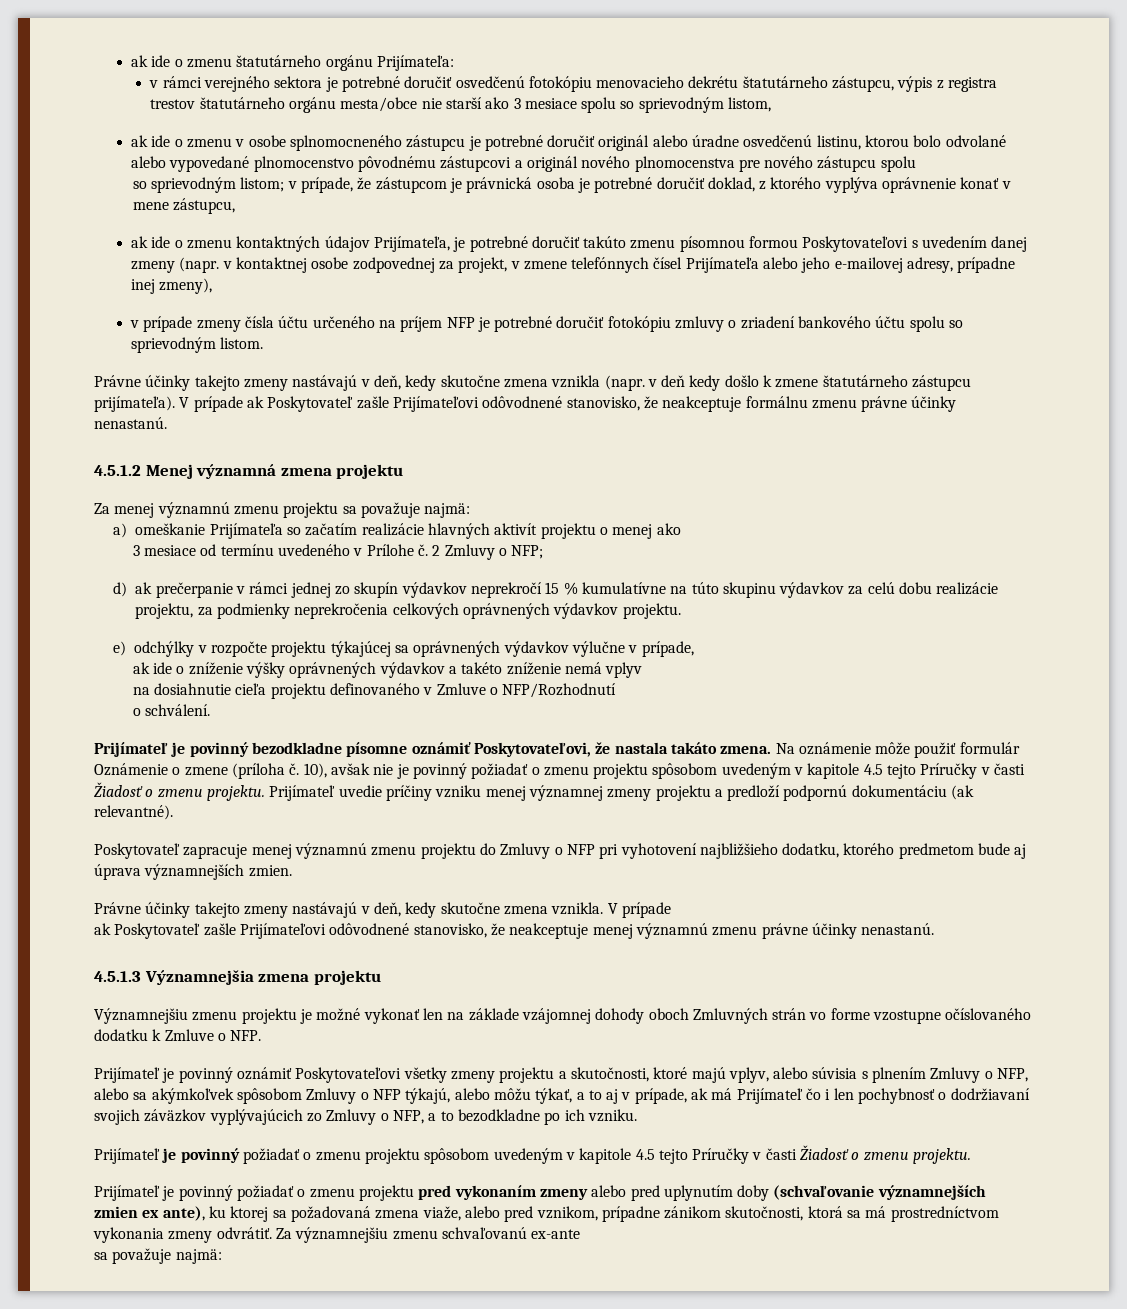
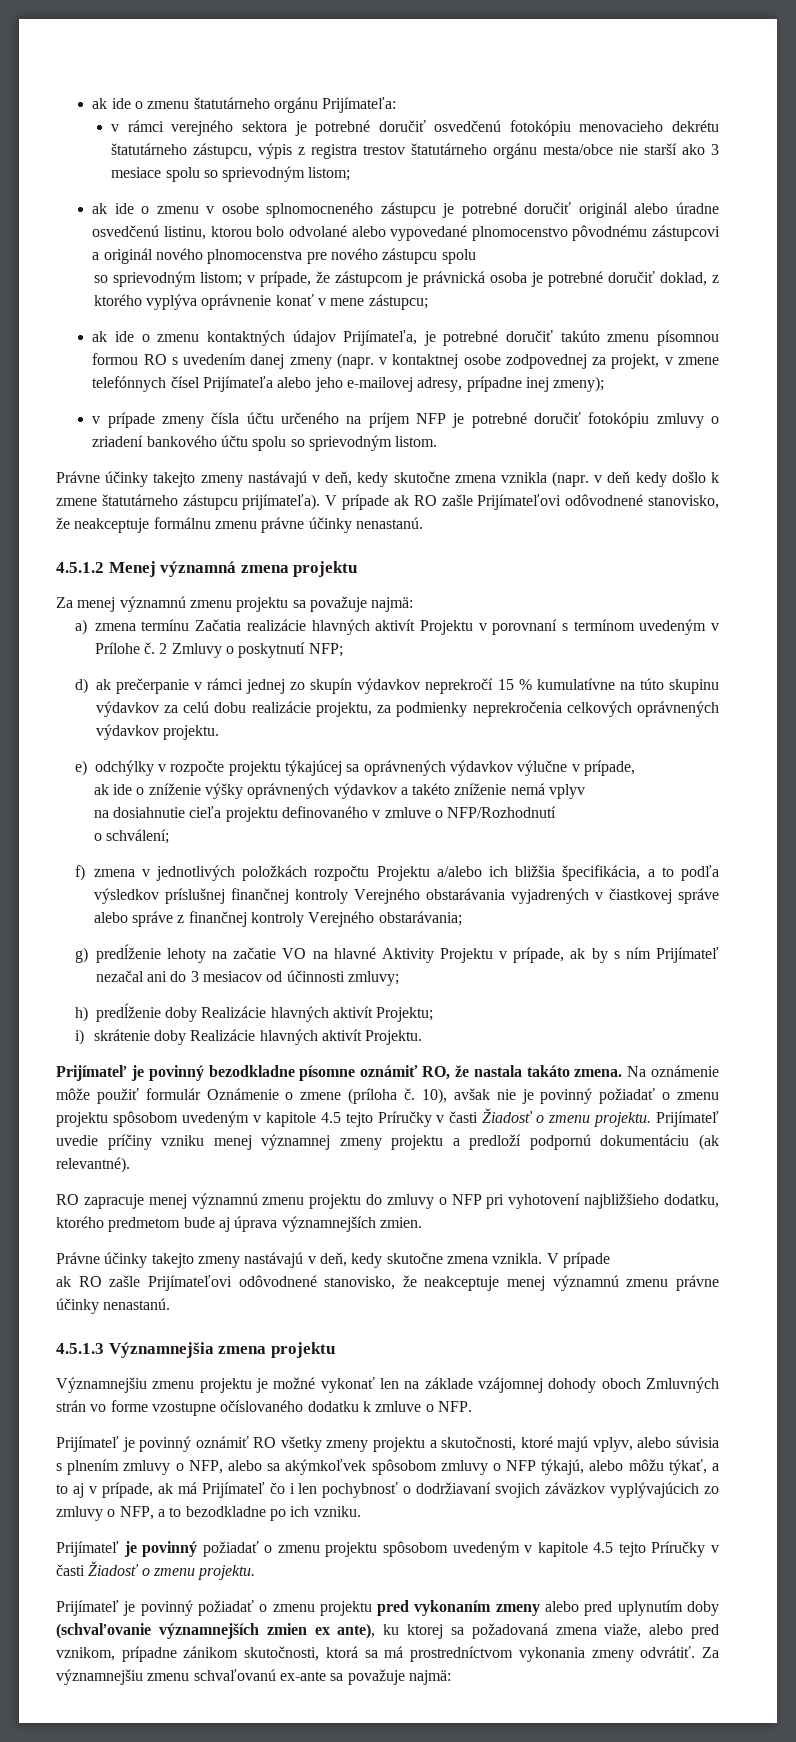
[728,97,772,112] listom, -> [308,167,351,181] listom;
[172,198,235,214] zástupcu, -> [368,294,428,310] zástupcu;
[802,236,909,252] Poskytovateľovi -> [143,354,167,365] RO
[159,278,213,294] zmeny), -> [553,376,605,392] zmeny);
[267,396,354,412] Poskytovateľ -> [413,495,437,506] RO
[135,523,681,539] [132,544,350,556] omeškanie Prijímateľa so začatím realizácie hlavných aktivít projektu o menej ako // 3 mesiace od termínu uvedeného -> [94,619,707,635] zmena termínu Začatia realizácie hlavných aktivít Projektu v porovnaní s termínom uvedeným
(507, 552) none -> [238,642,306,658] poskytnutí
[436,683,486,695] Zmluve -> [384,807,431,818] zmluve
[144,704,210,716] schválení. -> [105,829,169,844] [74,865,719,881] [93,888,719,904] [93,911,462,927] [74,944,720,963] [95,970,400,986] [74,1003,434,1022] [74,1029,423,1045] schválení; // f) zmena v jednotlivých položkách rozpočtu Projektu a/alebo ich bližšia špecifikácia, a to podľa výsledkov príslušnej finančnej kontroly Verejného obstarávania vyjadrených v čiastkovej správe alebo správe z finančnej kontroly Verejného obstarávania; // g) predĺženie lehoty na začatie VO na hlavné Aktivity Projektu v prípade, ak by s ním Prijímateľ nezačal ani do 3 mesiacov od účinnosti zmluvy; // h) predĺženie doby Realizácie hlavných aktivít Projektu; // i) skrátenie doby Realizácie hlavných aktivít Projektu.
[473,742,591,757] Poskytovateľovi, -> [422,1066,450,1080] RO,
[94,843,180,859] Poskytovateľ -> [56,1194,79,1205] RO
[500,843,551,859] Zmluvy -> [386,1194,434,1209] zmluvy
[114,923,201,939] Poskytovateľ -> [78,1276,102,1287] RO
[164,1029,214,1041] Zmluve -> [375,1401,422,1412] zmluve
[295,1067,402,1083] Poskytovateľovi -> [253,1437,277,1448] RO
[930,1067,981,1083] Zmluvy -> [123,1460,171,1475] zmluvy
[306,1088,357,1104] Zmluvy -> [440,1460,488,1475] zmluvy
[326,1109,377,1125] Zmluvy -> [56,1506,103,1521] zmluvy
(581, 1234) // -> (326, 1676) none

